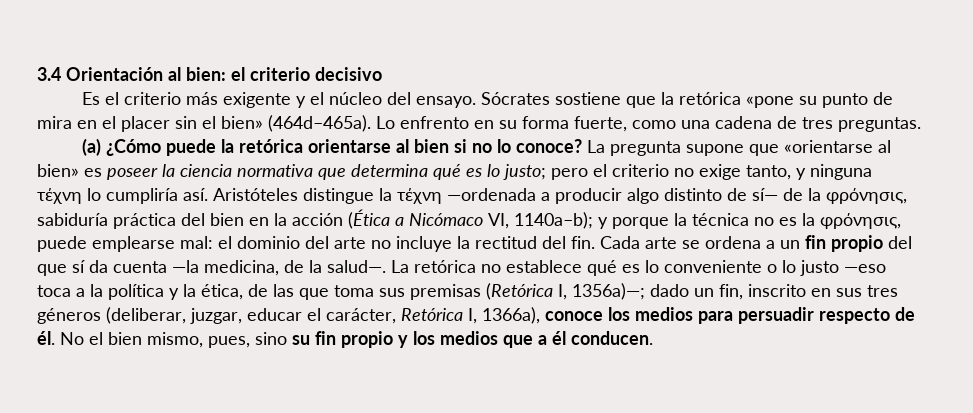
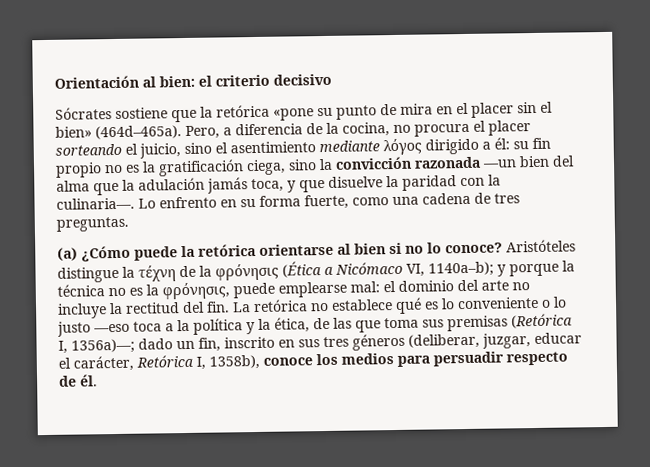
[37,67,61,81] 3.4 -> (54, 82) none
[81,92,476,108] Es el criterio más exigente y el núcleo del ensayo. -> (332, 79) none
(371, 123) none -> [185,120,531,139] [55,137,551,159] [55,155,575,178] [56,174,501,196] [56,197,135,210] Pero, a diferencia de la cocina, no procura el placer sorteando el juicio, sino el asentimiento mediante λόγος dirigido a él: su fin propio no es la gratificación ciega, sino la convicción razonada —un bien del alma que la adulación jamás toca, y que disuelve la paridad con la culinaria—.
[586,140,891,156] [37,164,872,180] [37,188,907,204] [37,213,343,229] La pregunta supone que «orientarse al bien» es poseer la ciencia normativa que determina qué es lo justo; pero el criterio no exige tanto, y ninguna τέχνη lo cumpliría así. Aristóteles distingue la τέχνη —ordenada a producir algo distinto de sí— de la φρόνησις, sabiduría práctica del bien en la acción -> [506,239,576,253] [57,263,279,283] Aristóteles distingue la τέχνη de la φρόνησις
[600,235,912,252] [37,260,386,276] Cada arte se ordena a un fin propio del que sí da cuenta —la medicina, de la salud—. -> (230, 307) none
[482,307,540,324] 1366a), -> [209,354,260,370] 1358b),
[60,331,653,348] No el bien mismo, pues, sino su fin propio y los medios que a él conducen. -> (98, 380) none

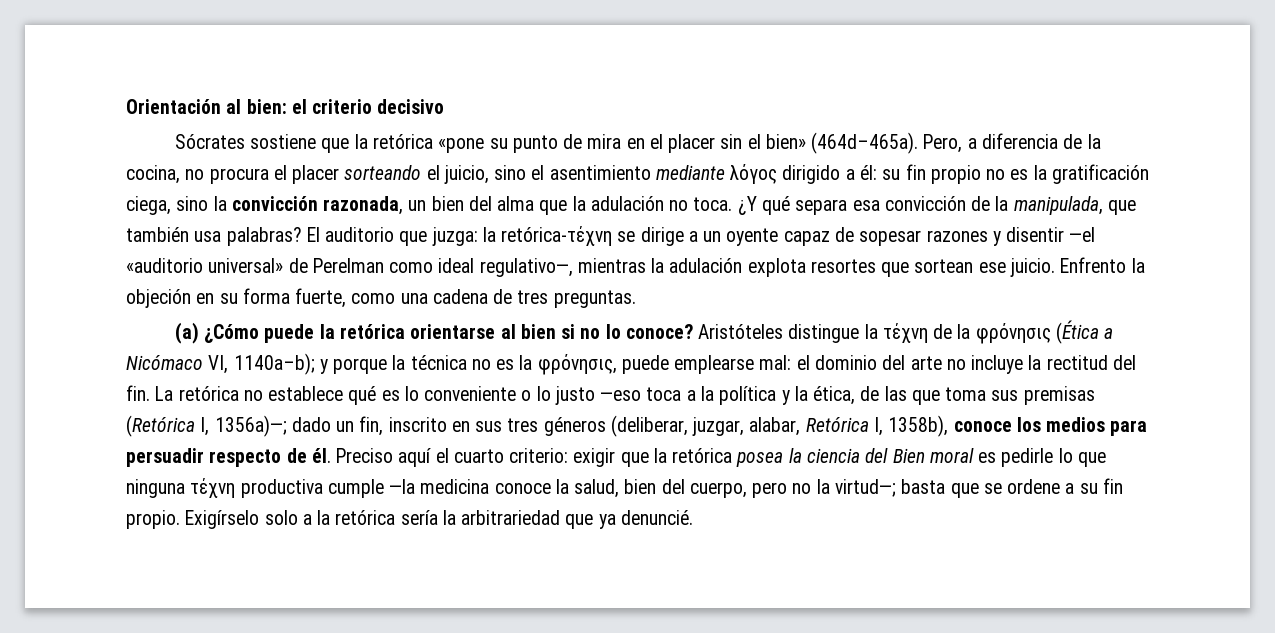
[414,156,517,169] razonada —un -> [323,196,427,215] razonada, un
[207,174,501,194] [56,196,217,210] jamás toca, y que disuelve la paridad con la culinaria—. Lo enfrento -> [669,196,1136,215] [126,226,1096,246] [126,257,1145,277] [126,289,191,308] no toca. ¿Y qué separa esa convicción de la manipulada, que también usa palabras? El auditorio que juzga: la retórica-τέχνη se dirige a un oyente capaz de sopesar razones y disentir —el «auditorio universal» de Perelman como ideal regulativo—, mientras la adulación explota resortes que sortean ese juicio. Enfrento la objeción
[534,332,582,345] [58,355,134,372] educar el carácter, -> [749,417,801,436] alabar,
(98, 380) none -> [336,448,1106,467] [126,478,1123,498] [126,510,693,529] Preciso aquí el cuarto criterio: exigir que la retórica posea la ciencia del Bien moral es pedirle lo que ninguna τέχνη productiva cumple —la medicina conoce la salud, bien del cuerpo, pero no la virtud—; basta que se ordene a su fin propio. Exigírselo solo a la retórica sería la arbitrariedad que ya denuncié.

